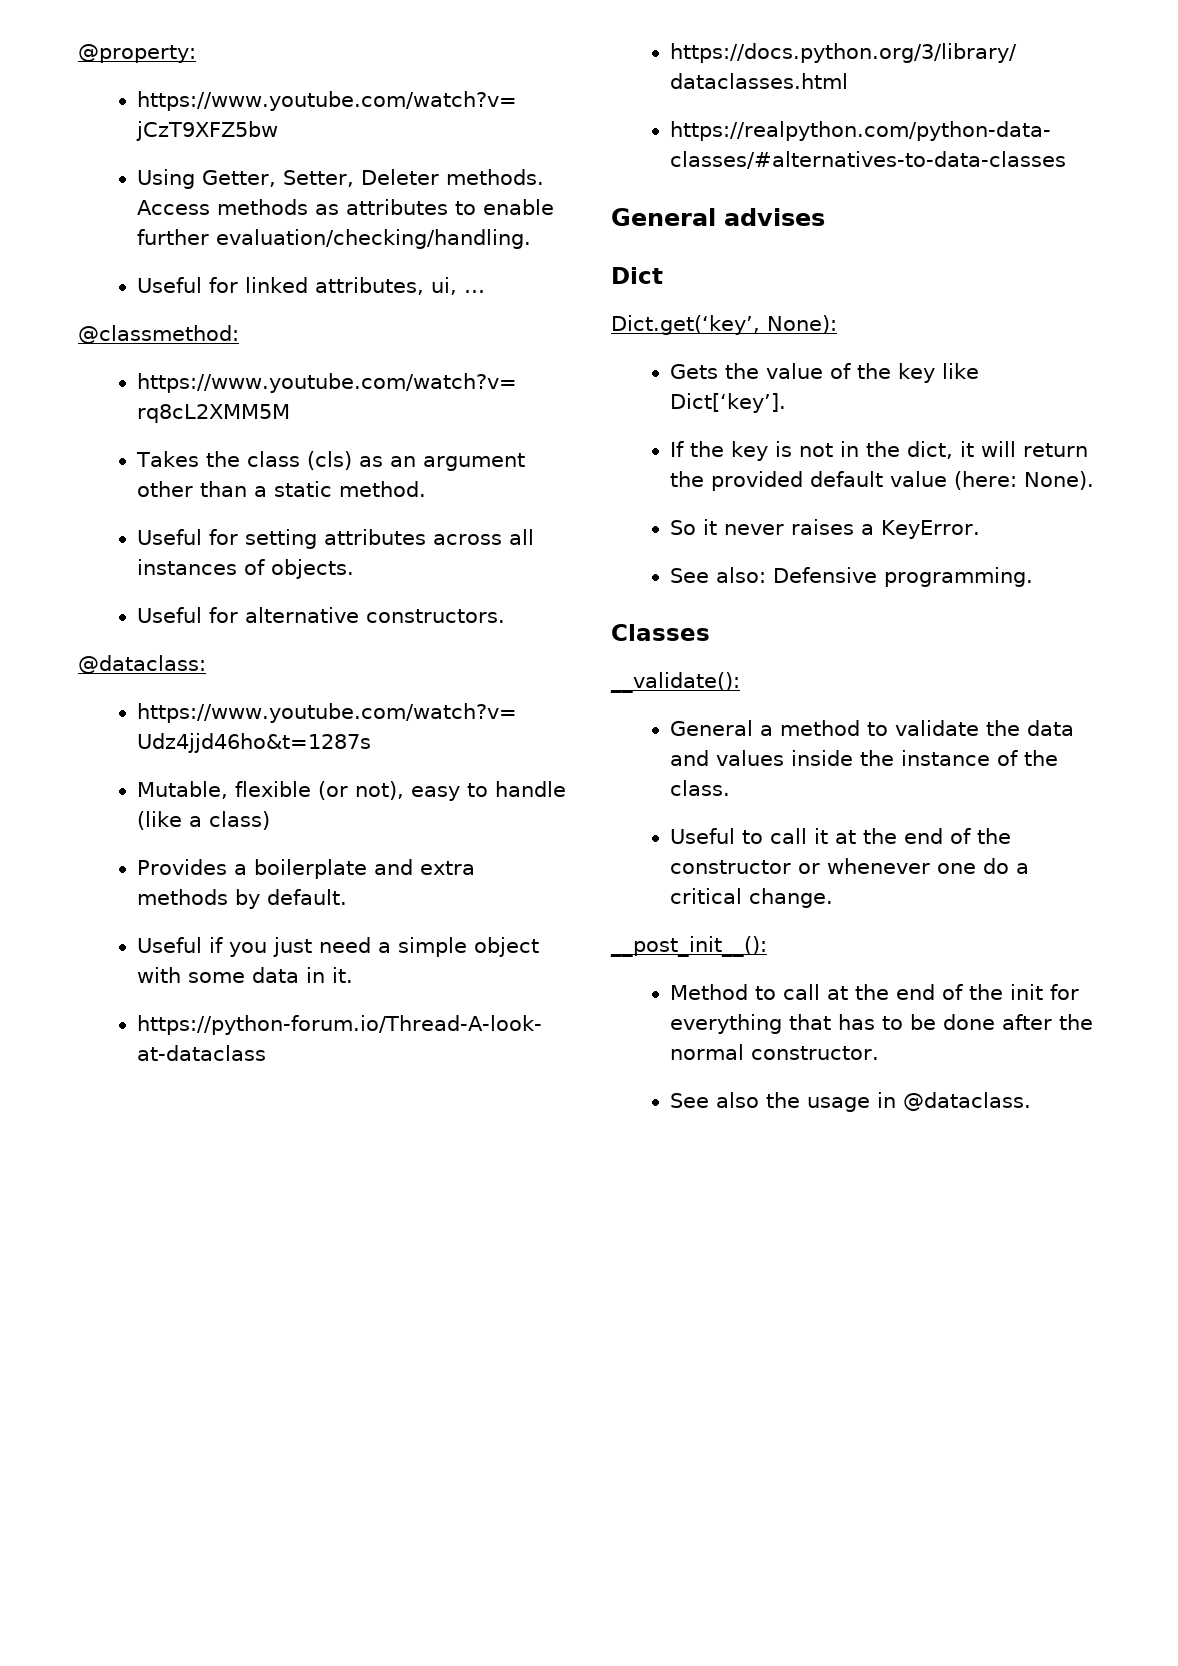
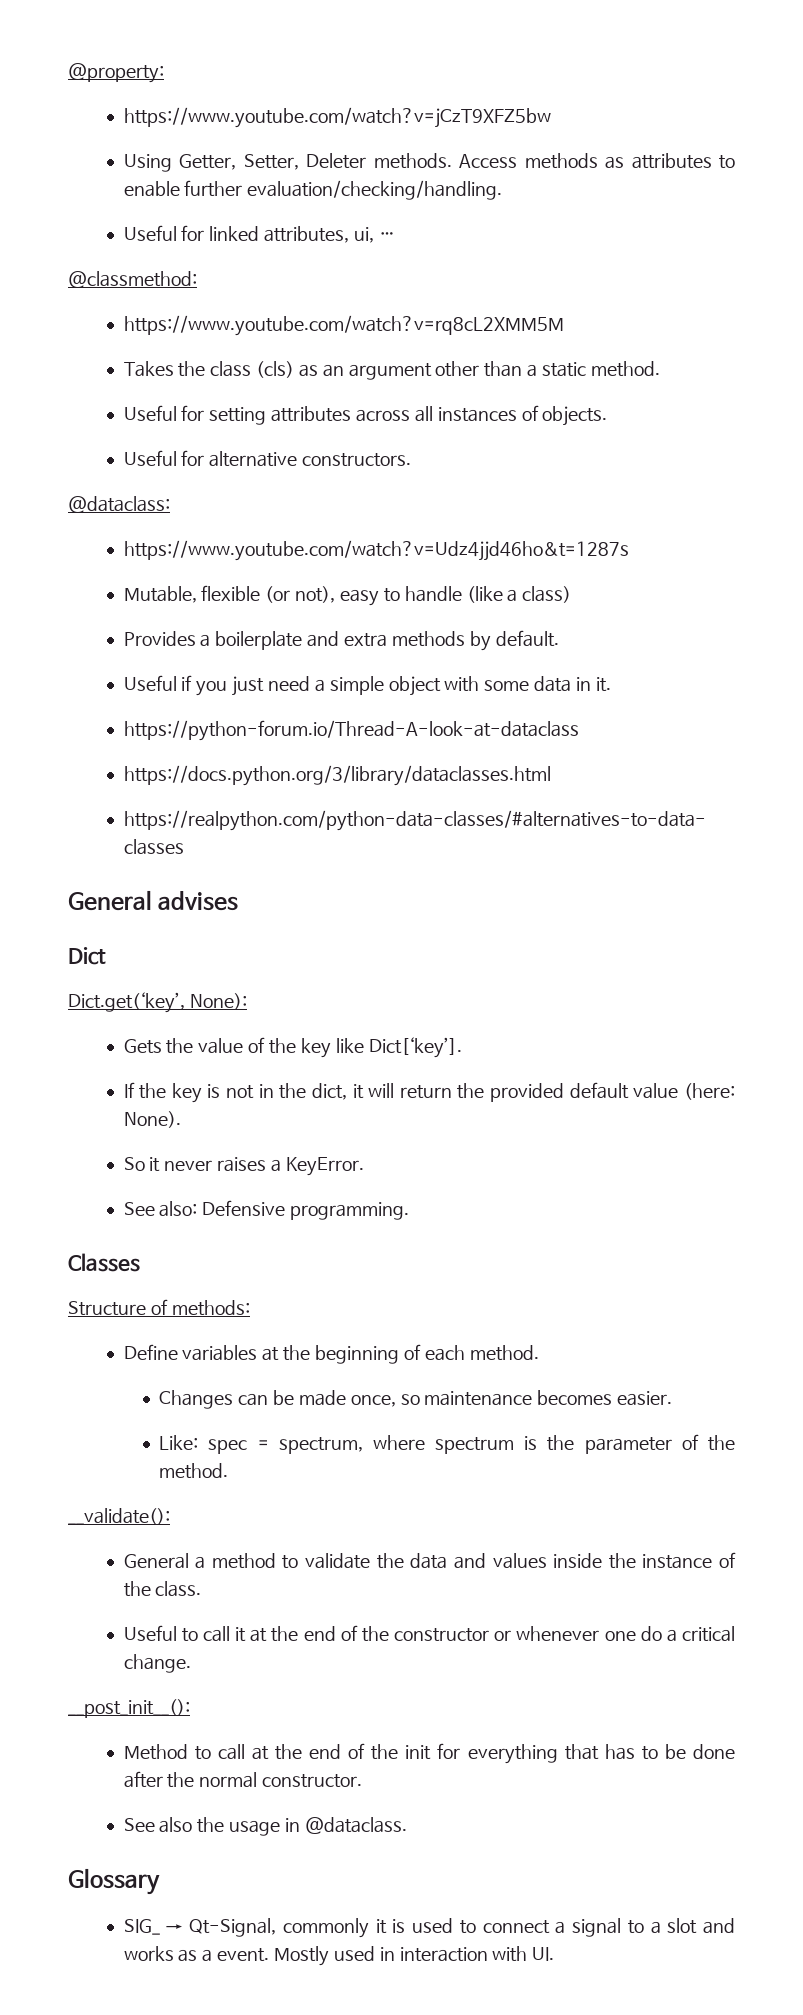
(710, 632) none -> [68,1299,250,1316] [123,1344,539,1364] [159,1390,673,1409] [159,1434,735,1454] [159,1463,229,1479] // Structure of methods: // Define variables at the beginning of each method. // Changes can be made once, so maintenance becomes easier. // Like: spec = spectrum, where spectrum is the parameter of the method.
(1031, 1101) none -> [68,1868,160,1895] [123,1918,736,1938] [123,1946,555,1966] // Glossary // SIG_ → Qt-Signal, commonly it is used to connect a signal to a slot and works as a event. Mostly used in interaction with UI.

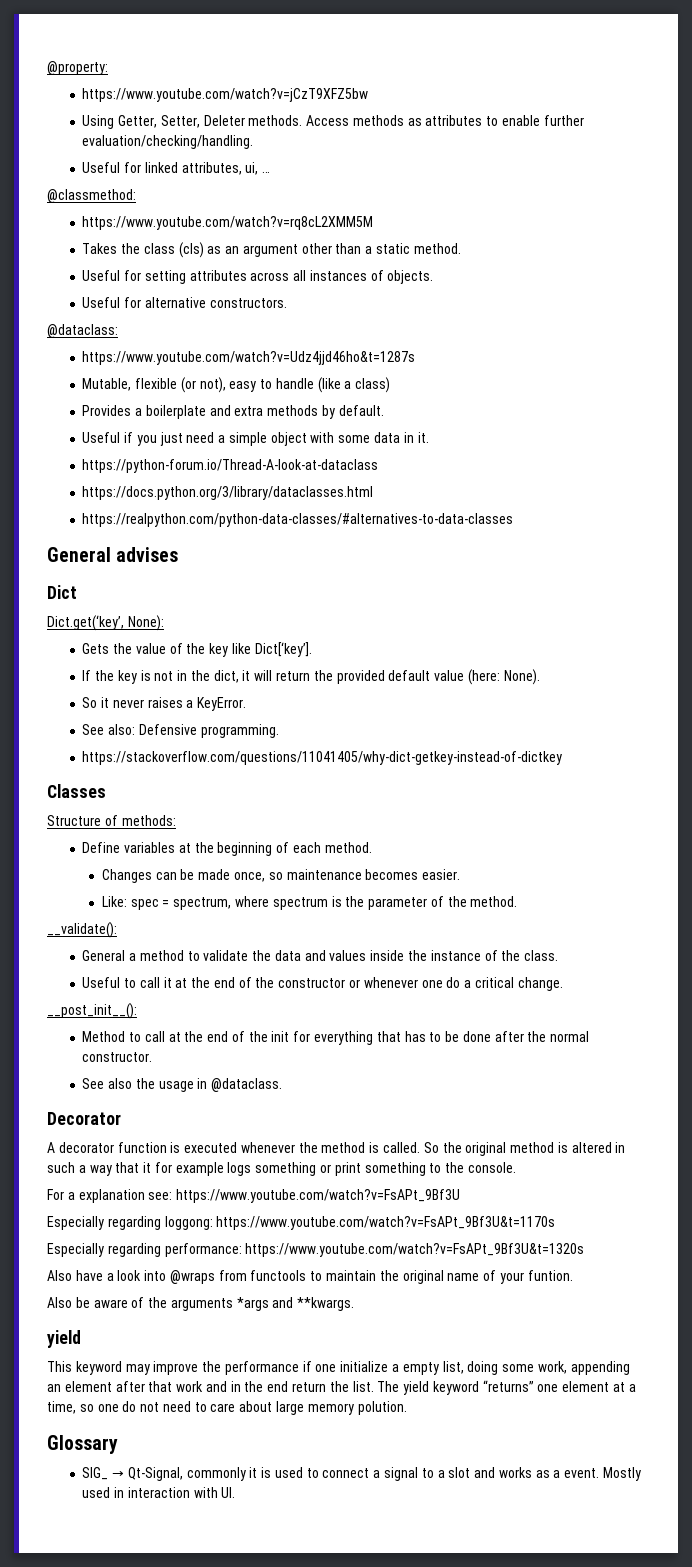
(410, 1211) none -> [82,751,563,765] // https://stackoverflow.com/questions/11041405/why-dict-getkey-instead-of-dictkey
(407, 1825) none -> [47,1112,121,1125] [47,1142,626,1156] [47,1162,516,1176] [47,1189,461,1203] [47,1216,556,1230] [47,1243,585,1257] [47,1270,573,1284] [47,1297,355,1311] [47,1330,81,1348] [47,1361,630,1375] [47,1380,636,1395] [47,1401,407,1415] // Decorator // A decorator function is executed whenever the method is called. So the original method is altered in such a way that it for example logs something or print something to the console. // For a explanation see: https://www.youtube.com/watch?v=FsAPt_9Bf3U // Especially regarding loggong: https://www.youtube.com/watch?v=FsAPt_9Bf3U&t=1170s // Especially regarding performance: https://www.youtube.com/watch?v=FsAPt_9Bf3U&t=1320s // Also have a look into @wraps from functools to maintain the original name of your funtion. // Also be aware of the arguments *args and **kwargs. // yield // This keyword may improve the performance if one initialize a empty list, doing some work, appending an element after that work and in the end return the list. The yield keyword “returns” one element at a time, so one do not need to care about large memory polution.

